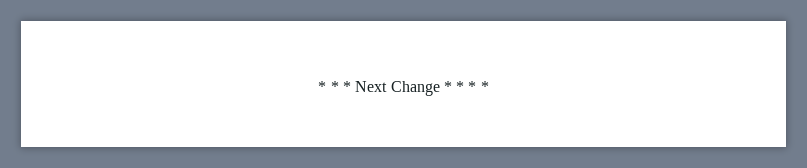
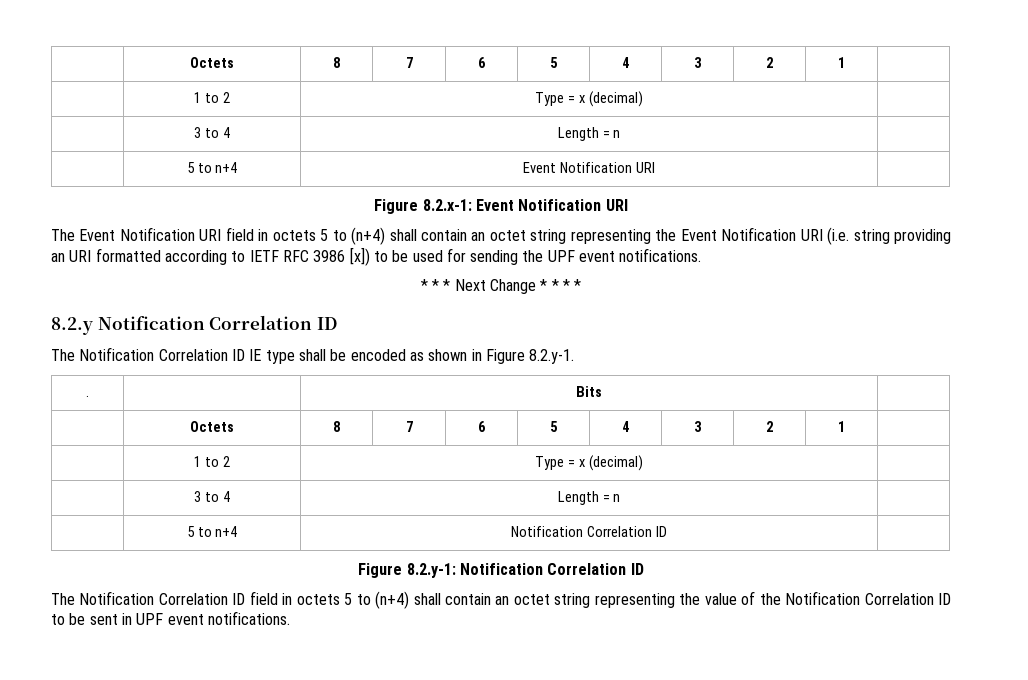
(318, 86) none -> [190,57,234,68] [333,57,340,68] [405,57,413,68] [478,57,486,68] [550,57,558,68] [622,57,629,68] [694,57,702,68] [766,57,773,68] [838,57,845,68] [194,92,230,103] [535,91,643,107] [194,127,230,138] [557,127,621,141] [186,162,238,173] [523,162,655,173] [374,199,628,214] [51,227,952,245] [51,247,702,266] | Octets | 8 | 7 | 6 | 5 | 4 | 3 | 2 | 1 | // | 1 to 2 | Type = x (decimal) | // | 3 to 4 | Length = n | // | 5 to n+4 | Event Notification URI | // Figure 8.2.x-1: Event Notification URI // The Event Notification URI field in octets 5 to (n+4) shall contain an octet string representing the Event Notification URI (i.e. string providing an URI formatted according to IETF RFC 3986 [x]) to be used for sending the UPF event notifications. //
(489, 86) none -> [51,315,337,335] [51,347,575,364] [86,395,89,397] [576,386,602,397] [190,421,234,432] [333,421,340,432] [405,421,413,432] [478,421,486,432] [550,421,558,432] [622,421,629,432] [694,421,702,432] [766,421,773,432] [838,421,845,432] [194,456,230,467] [535,455,643,471] [194,491,230,502] [557,491,621,505] [186,526,238,537] [511,526,667,537] [358,563,644,578] [51,591,952,609] [51,611,290,625] // 8.2.y Notification Correlation ID // The Notification Correlation ID IE type shall be encoded as shown in Figure 8.2.y-1. // . | | Bits | // | Octets | 8 | 7 | 6 | 5 | 4 | 3 | 2 | 1 | // | 1 to 2 | Type = x (decimal) | // | 3 to 4 | Length = n | // | 5 to n+4 | Notification Correlation ID | // Figure 8.2.y-1: Notification Correlation ID // The Notification Correlation ID field in octets 5 to (n+4) shall contain an octet string representing the value of the Notification Correlation ID to be sent in UPF event notifications.

